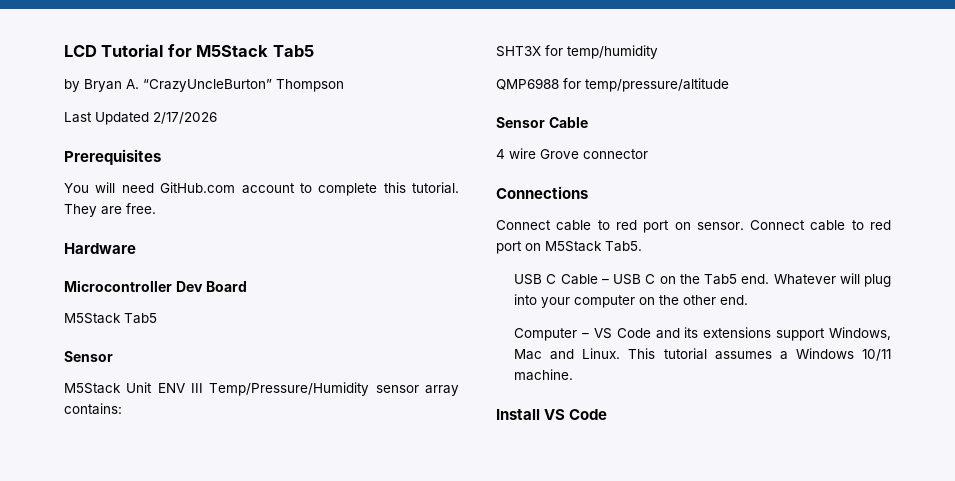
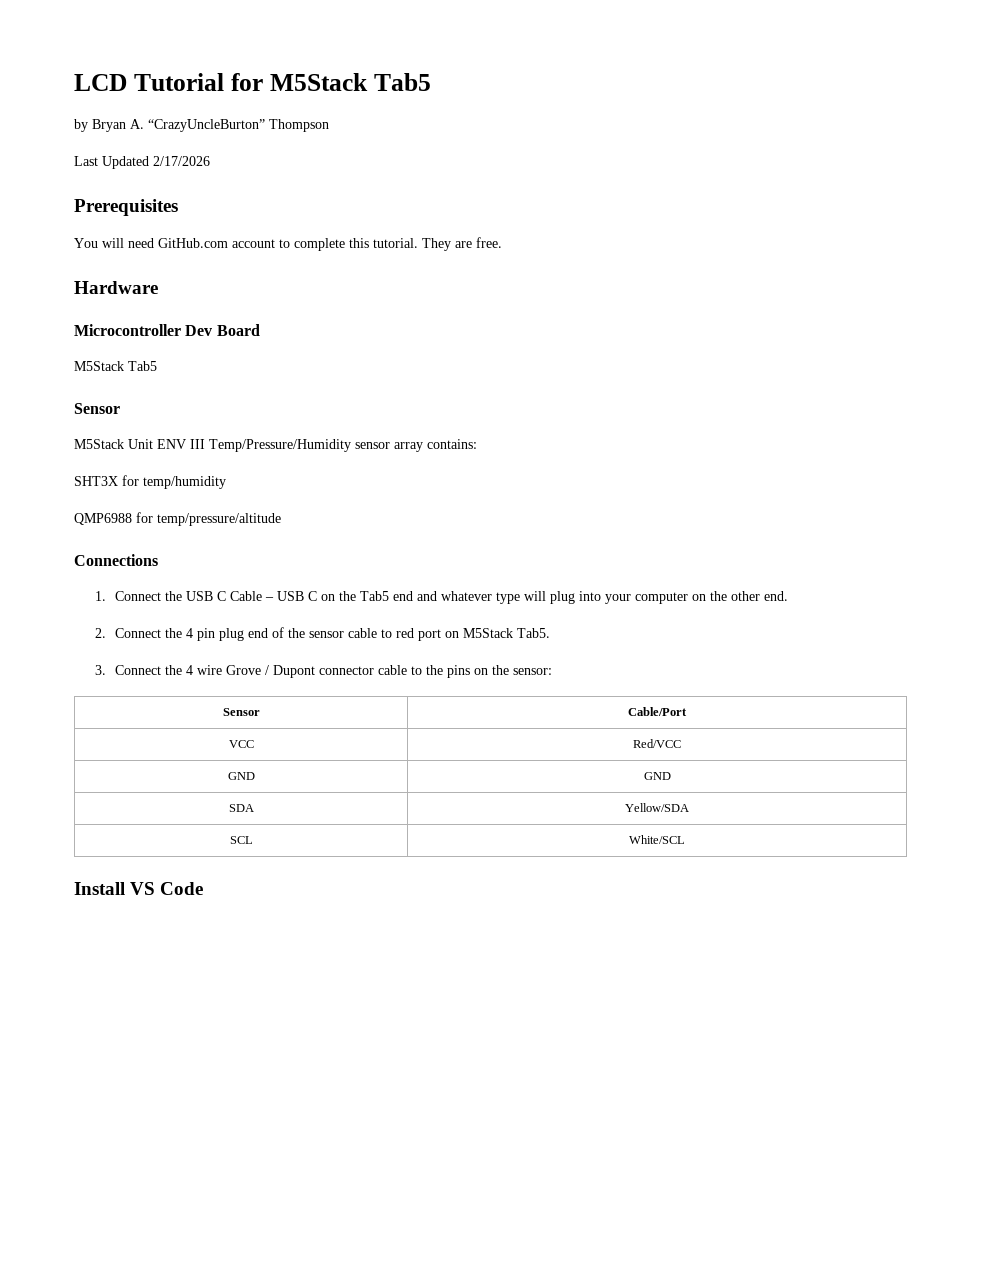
[496,117,588,128] [496,148,648,159] [496,186,588,199] [496,220,891,233] [496,241,642,254] Sensor Cable // 4 wire Grove connector // Connections // Connect cable to red port on sensor. Connect cable to red port on M5Stack Tab5. // -> [74,554,158,566] [94,591,183,601] Connections // 1. Connect the
[741,274,836,285] end. Whatever -> [393,591,521,604] end and whatever type
[514,327,891,341] [514,348,891,361] [514,369,574,381] Computer – VS Code and its extensions support Windows, Mac and Linux. This tutorial assumes a Windows 10/11 machine. -> [94,627,551,641] [94,665,553,678] [222,708,260,716] [628,707,687,716] [228,740,254,748] [633,739,681,748] [227,772,255,780] [643,772,671,780] [228,804,254,812] [625,803,689,812] [229,836,253,844] [629,835,685,844] 2. Connect the 4 pin plug end of the sensor cable to red port on M5Stack Tab5. // 3. Connect the 4 wire Grove / Dupont connector cable to the pins on the sensor: // Sensor | Cable/Port // VCC | Red/VCC // GND | GND // SDA | Yellow/SDA // SCL | White/SCL

